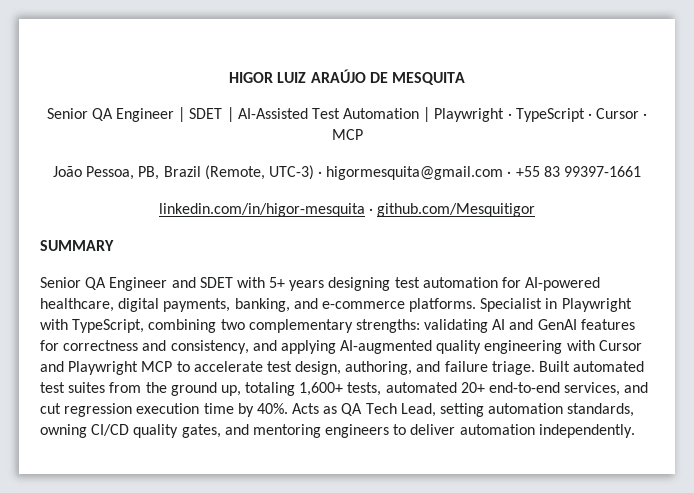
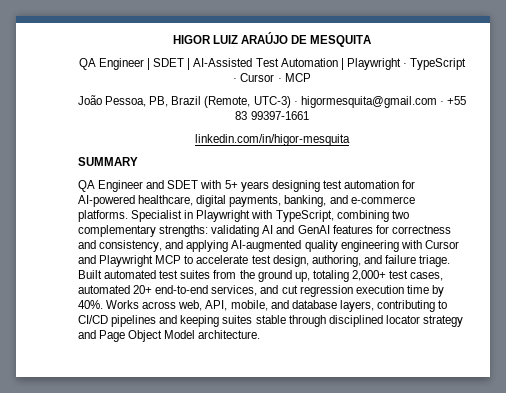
[46,108,88,119] Senior -> (372, 41) none
[369,203,536,217] · github.com/Mesquitigor -> (350, 140) none
[40,277,81,288] Senior -> (138, 161) none
[299,382,382,396] 1,600+ tests, -> [351,270,444,281] 2,000+ test cases,
[292,403,635,417] [40,424,635,438] Acts as QA Tech Lead, setting automation standards, owning CI/CD quality gates, and mentoring engineers to deliver automation independently. -> [106,300,448,312] [78,315,463,327] [78,330,261,342] Works across web, API, mobile, and database layers, contributing to CI/CD pipelines and keeping suites stable through disciplined locator strategy and Page Object Model architecture.

